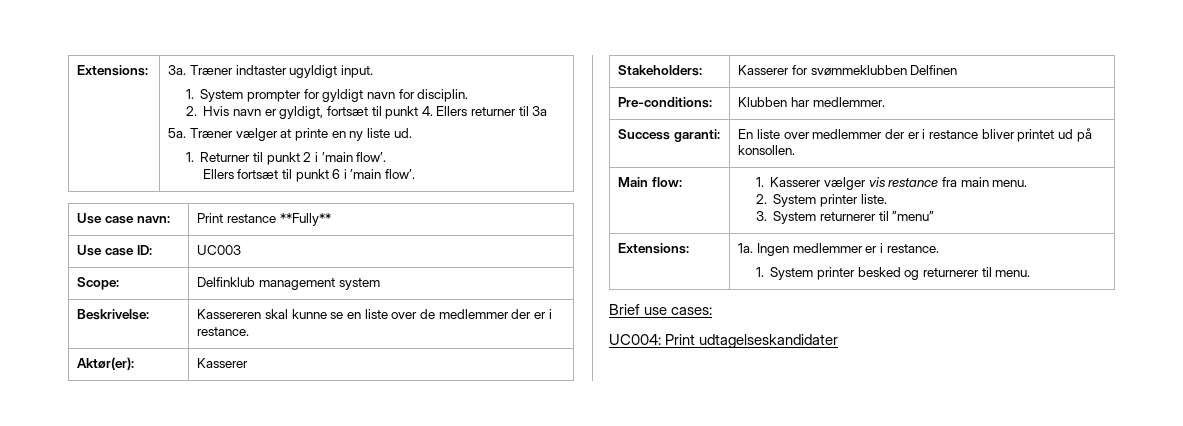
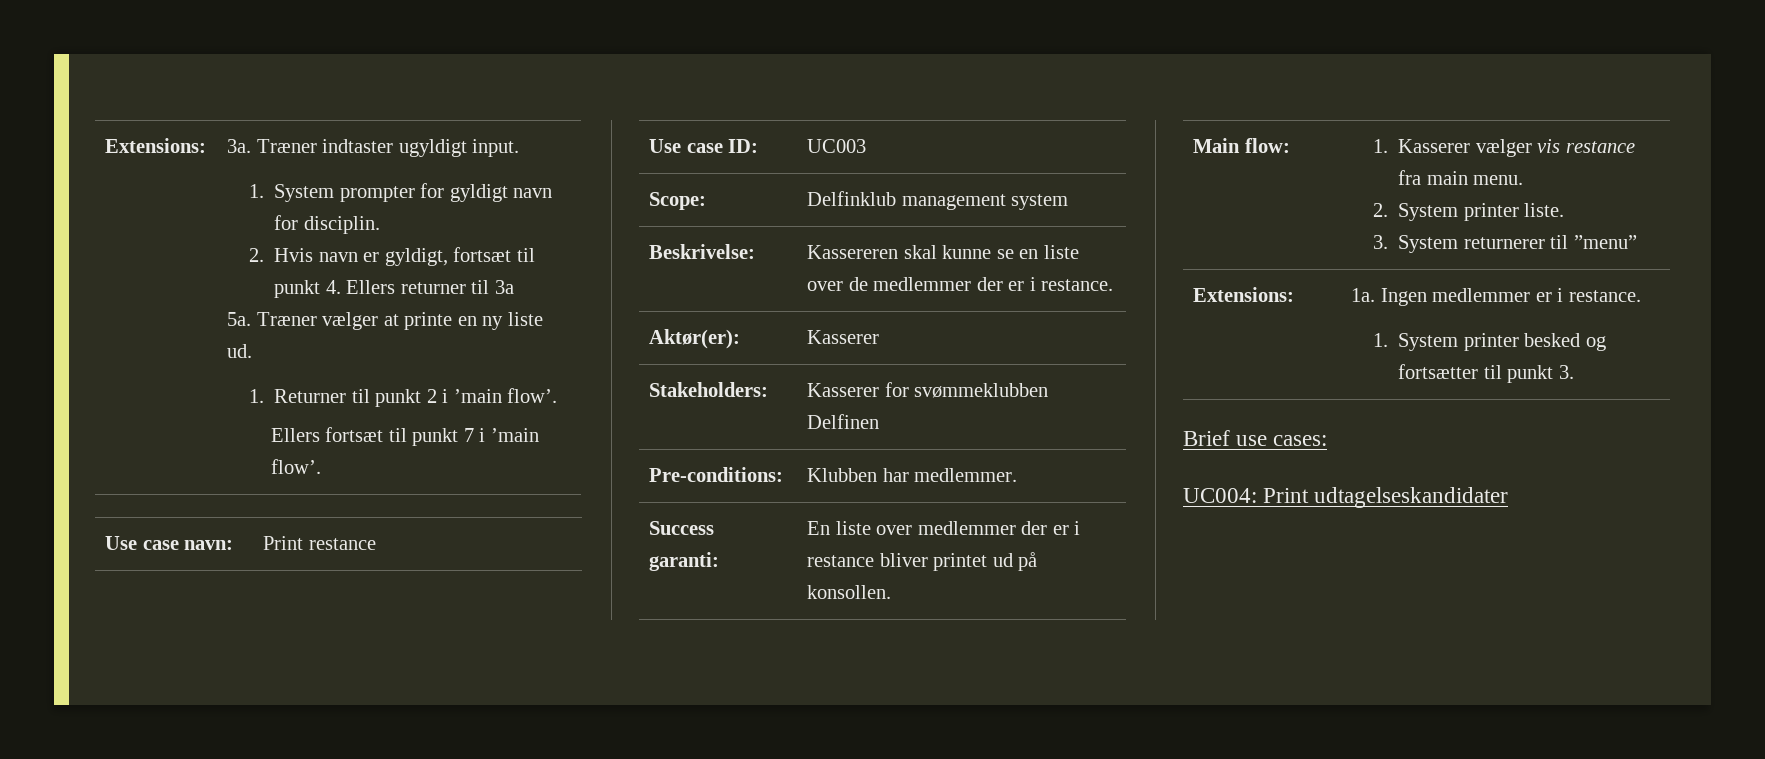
[332,169,341,179] 6 -> [463,428,474,442] 7
[279,213,331,226] **Fully** -> (376, 544) none
[922,267,1031,277] returnerer til menu. -> [1398,364,1574,383] fortsætter til punkt 3.

